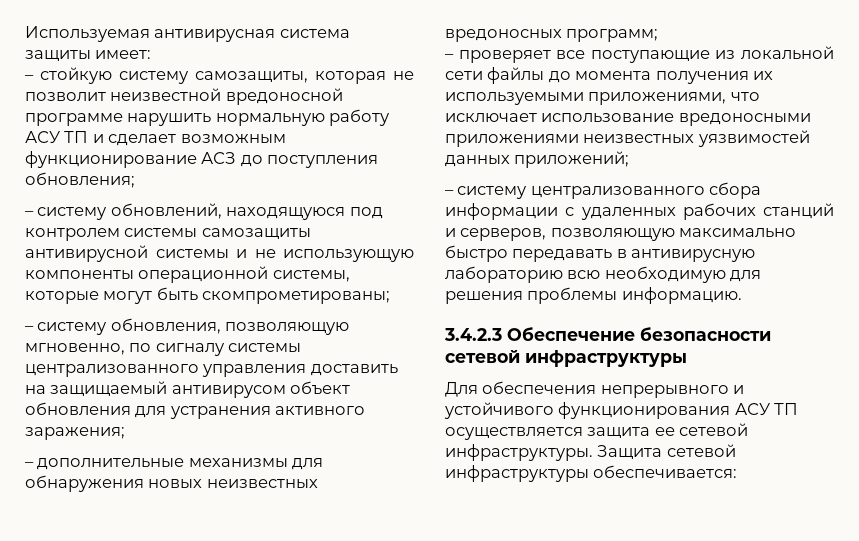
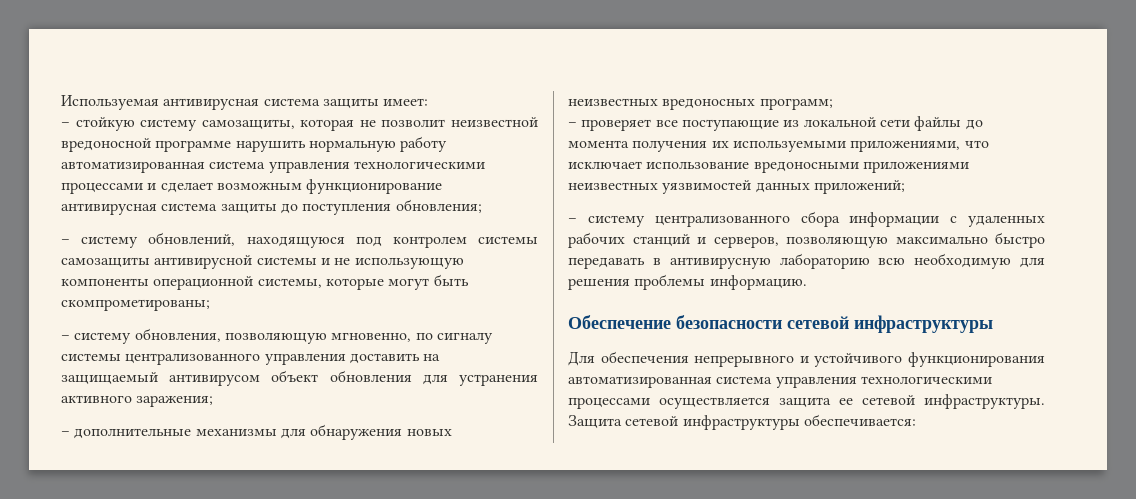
[25,131,89,144] АСУ ТП -> [61,161,485,173] [61,182,143,194] автоматизированная система управления технологическими процессами
[201,152,237,164] АСЗ -> [61,203,277,215] антивирусная система защиты
[444,328,502,341] 3.4.2.3 -> (807, 282) none
[734,403,799,416] АСУ ТП -> [568,376,992,388] [568,397,650,409] автоматизированная система управления технологическими процессами

